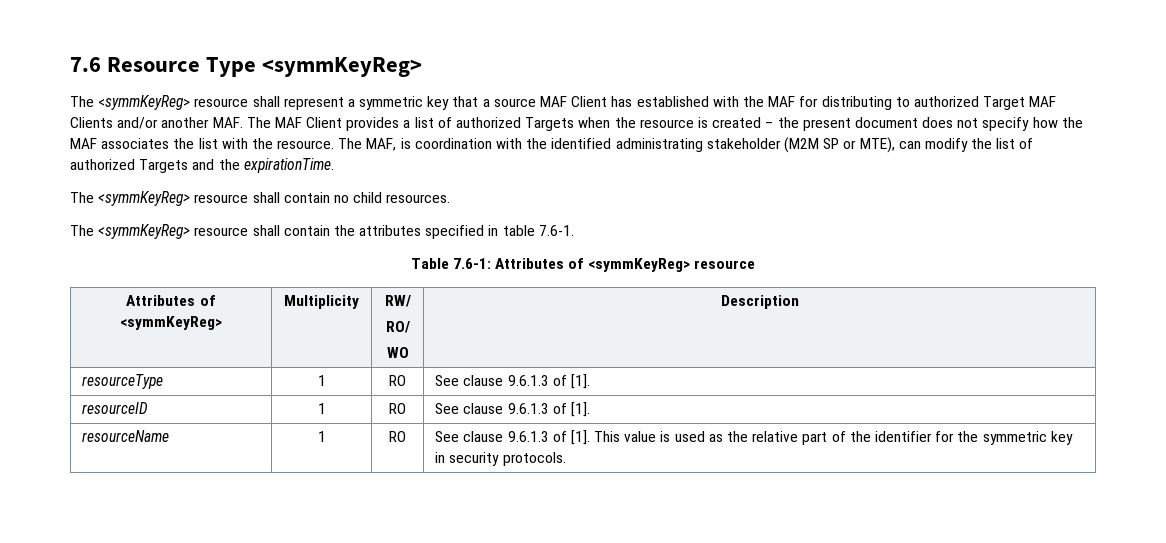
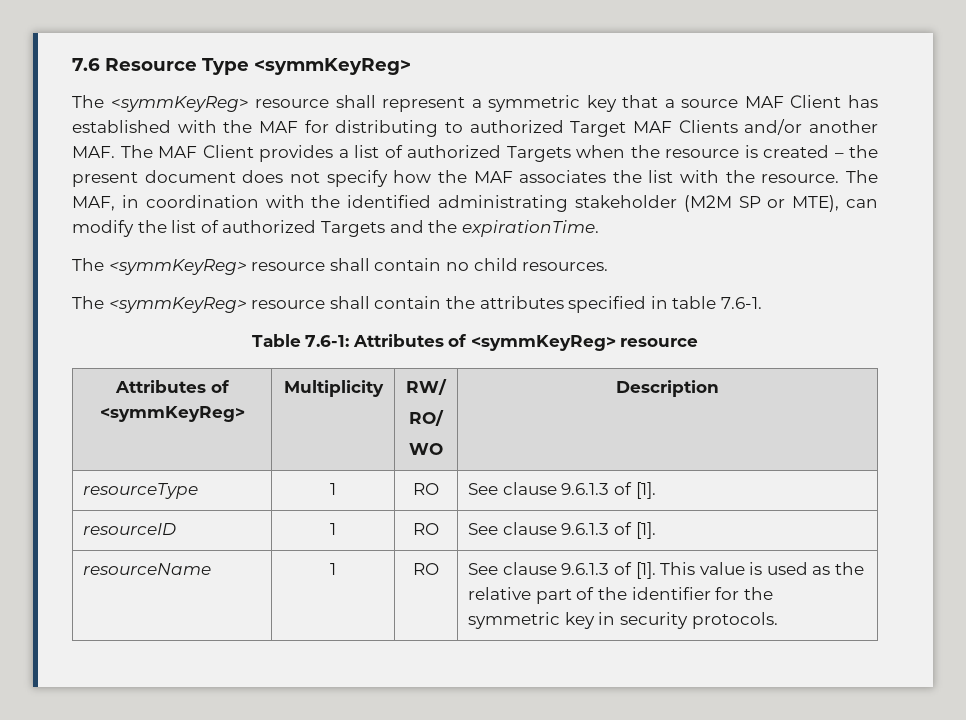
[400,138,411,149] is -> [121,195,139,208] in

